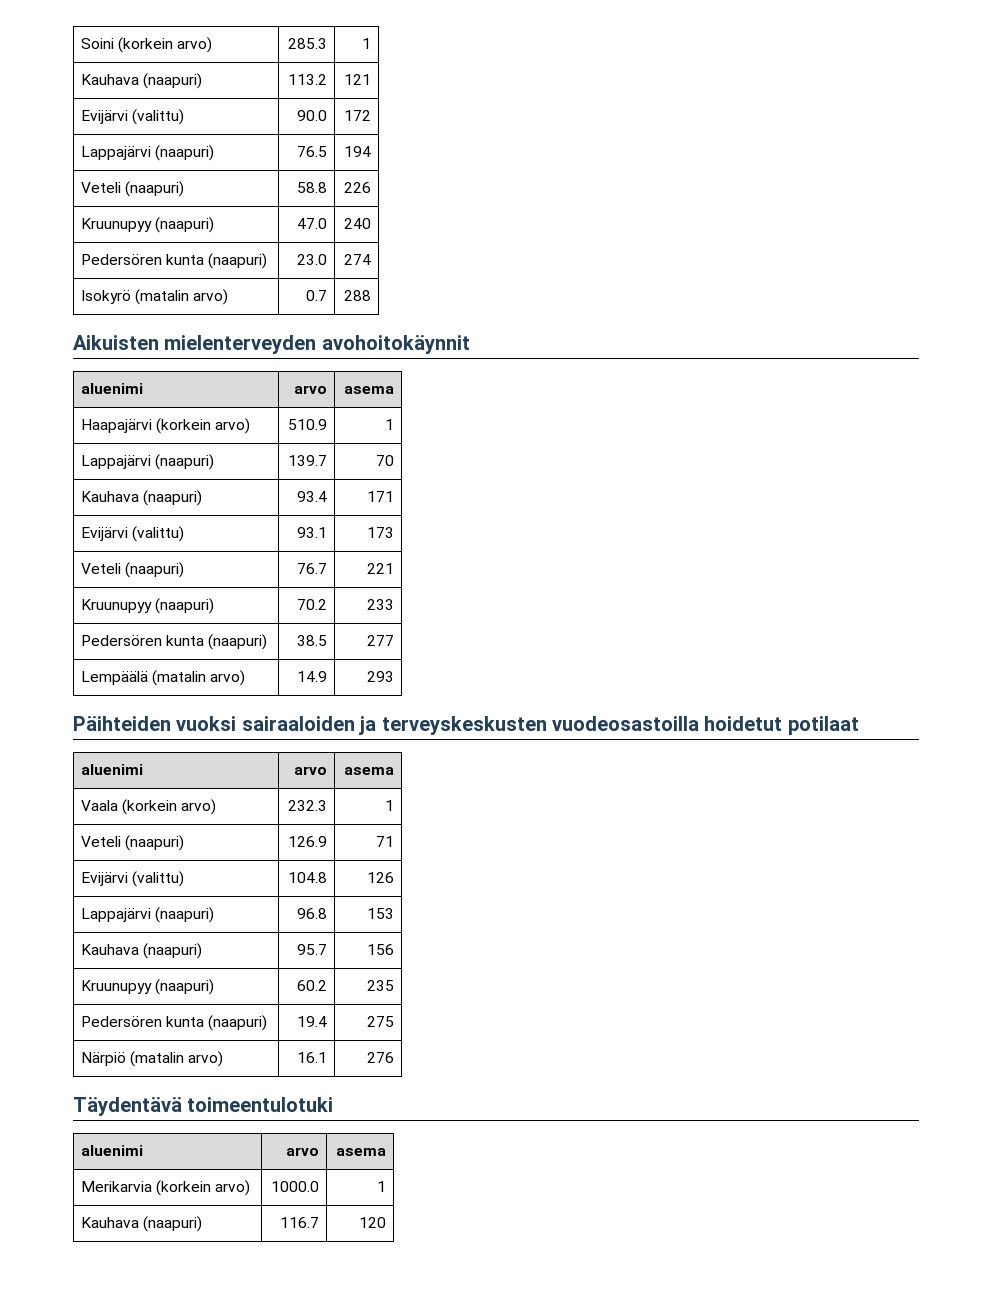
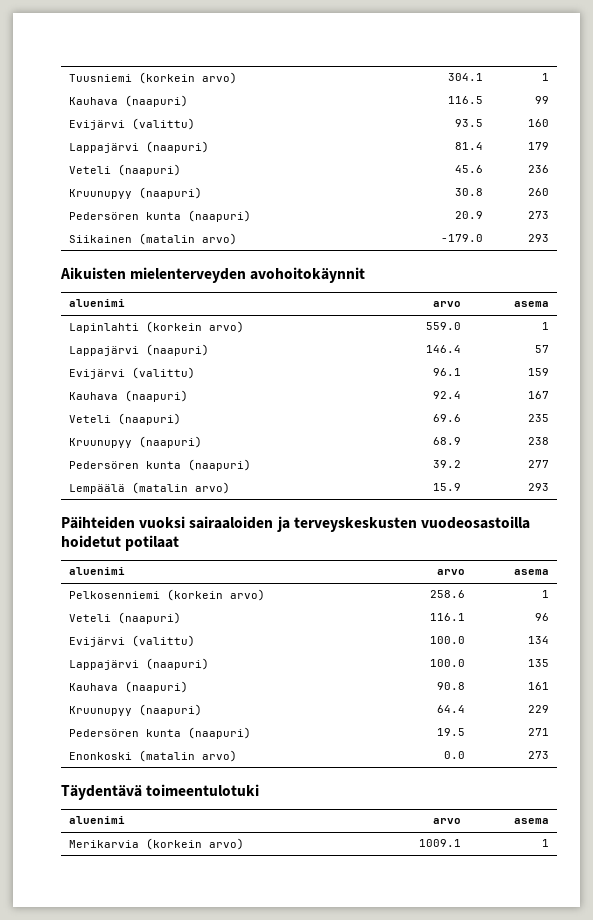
[80,37,213,53] [288,38,328,49] [362,38,372,49] [80,73,203,89] [288,74,328,85] [344,74,372,85] [80,109,185,125] [297,110,328,121] [344,110,372,121] [80,145,215,161] [297,146,328,157] [344,146,372,157] [80,181,185,197] [297,182,328,193] [344,182,372,193] [80,217,215,233] [297,218,328,229] [344,218,372,229] [80,253,268,269] [297,254,328,265] [344,254,372,265] [80,289,229,305] [306,290,328,301] [344,290,372,301] Soini (korkein arvo) | 285.3 | 1 // Kauhava (naapuri) | 113.2 | 121 // Evijärvi (valittu) | 90.0 | 172 // Lappajärvi (naapuri) | 76.5 | 194 // Veteli (naapuri) | 58.8 | 226 // Kruunupyy (naapuri) | 47.0 | 240 // Pedersören kunta (naapuri) | 23.0 | 274 // Isokyrö (matalin arvo) | 0.7 | 288 -> [69,72,238,84] [447,73,483,81] [541,73,549,81] [69,95,189,107] [447,96,483,104] [534,96,549,104] [69,118,196,130] [454,119,483,127] [527,119,549,127] [69,141,210,153] [454,142,483,150] [527,142,549,150] [69,164,182,176] [454,165,483,173] [527,165,549,173] [69,187,203,199] [454,188,483,196] [527,188,549,196] [69,210,252,222] [454,211,483,219] [527,211,549,219] [69,233,238,245] [440,234,483,242] [527,234,549,242] Tuusniemi (korkein arvo) | 304.1 | 1 // Kauhava (naapuri) | 116.5 | 99 // Evijärvi (valittu) | 93.5 | 160 // Lappajärvi (naapuri) | 81.4 | 179 // Veteli (naapuri) | 45.6 | 236 // Kruunupyy (naapuri) | 30.8 | 260 // Pedersören kunta (naapuri) | 20.9 | 273 // Siikainen (matalin arvo) | -179.0 | 293
[80,418,251,434] [288,419,328,430] Haapajärvi (korkein arvo) | 510.9 -> [69,321,245,333] [425,322,461,330] Lapinlahti (korkein arvo) | 559.0
[288,455,328,466] [376,455,395,466] [80,490,203,506] [297,491,328,502] [367,491,395,502] [80,526,185,542] [297,527,328,538] [367,527,395,538] [80,562,185,578] [297,563,328,574] [367,563,395,574] [80,598,215,614] [297,599,328,610] [367,599,395,610] [80,634,268,650] [297,635,328,646] 139.7 | 70 // Kauhava (naapuri) | 93.4 | 171 // Evijärvi (valittu) | 93.1 | 173 // Veteli (naapuri) | 76.7 | 221 // Kruunupyy (naapuri) | 70.2 | 233 // Pedersören kunta (naapuri) | 38.5 -> [425,345,461,353] [534,345,549,353] [69,367,196,379] [432,368,461,376] [527,368,549,376] [69,390,189,402] [432,391,461,399] [527,391,549,399] [69,413,182,425] [432,414,461,422] [527,414,549,422] [69,436,203,448] [432,437,461,445] [527,437,549,445] [69,459,252,471] [432,460,461,468] 146.4 | 57 // Evijärvi (valittu) | 96.1 | 159 // Kauhava (naapuri) | 92.4 | 167 // Veteli (naapuri) | 69.6 | 235 // Kruunupyy (naapuri) | 68.9 | 238 // Pedersören kunta (naapuri) | 39.2
[297,671,328,682] 14.9 -> [432,483,461,491] 15.9
[80,799,217,815] [288,800,328,811] Vaala (korkein arvo) | 232.3 -> [69,589,266,601] [429,590,465,598] Pelkosenniemi (korkein arvo) | 258.6
[288,836,328,847] [376,836,395,847] [80,871,185,887] [288,872,328,883] [367,872,395,883] [80,907,215,923] [297,908,328,919] [367,908,395,919] [80,943,203,959] [297,944,328,955] [367,944,395,955] [80,979,215,995] [297,980,328,991] [367,980,395,991] [80,1015,268,1031] [297,1016,328,1027] [367,1016,395,1027] [80,1051,224,1067] [297,1052,328,1063] [367,1052,395,1063] 126.9 | 71 // Evijärvi (valittu) | 104.8 | 126 // Lappajärvi (naapuri) | 96.8 | 153 // Kauhava (naapuri) | 95.7 | 156 // Kruunupyy (naapuri) | 60.2 | 235 // Pedersören kunta (naapuri) | 19.4 | 275 // Närpiö (matalin arvo) | 16.1 | 276 -> [429,613,465,621] [534,613,549,621] [69,635,196,647] [429,636,465,644] [527,636,549,644] [69,658,210,670] [429,659,465,667] [527,659,549,667] [69,681,189,693] [436,682,465,690] [527,682,549,690] [69,704,203,716] [436,705,465,713] [527,705,549,713] [69,727,252,739] [436,728,465,736] [527,728,549,736] [69,750,238,762] [443,751,465,759] [527,751,549,759] 116.1 | 96 // Evijärvi (valittu) | 100.0 | 134 // Lappajärvi (naapuri) | 100.0 | 135 // Kauhava (naapuri) | 90.8 | 161 // Kruunupyy (naapuri) | 64.4 | 229 // Pedersören kunta (naapuri) | 19.5 | 271 // Enonkoski (matalin arvo) | 0.0 | 273
[271,1181,320,1192] [377,1181,387,1192] [80,1216,203,1232] [280,1217,320,1228] [359,1217,387,1228] 1000.0 | 1 // Kauhava (naapuri) | 116.7 | 120 -> [418,839,461,847] [541,839,549,847] 1009.1 | 1

